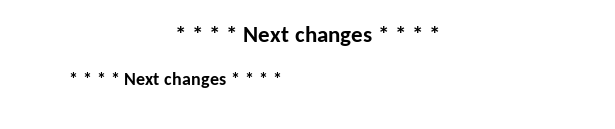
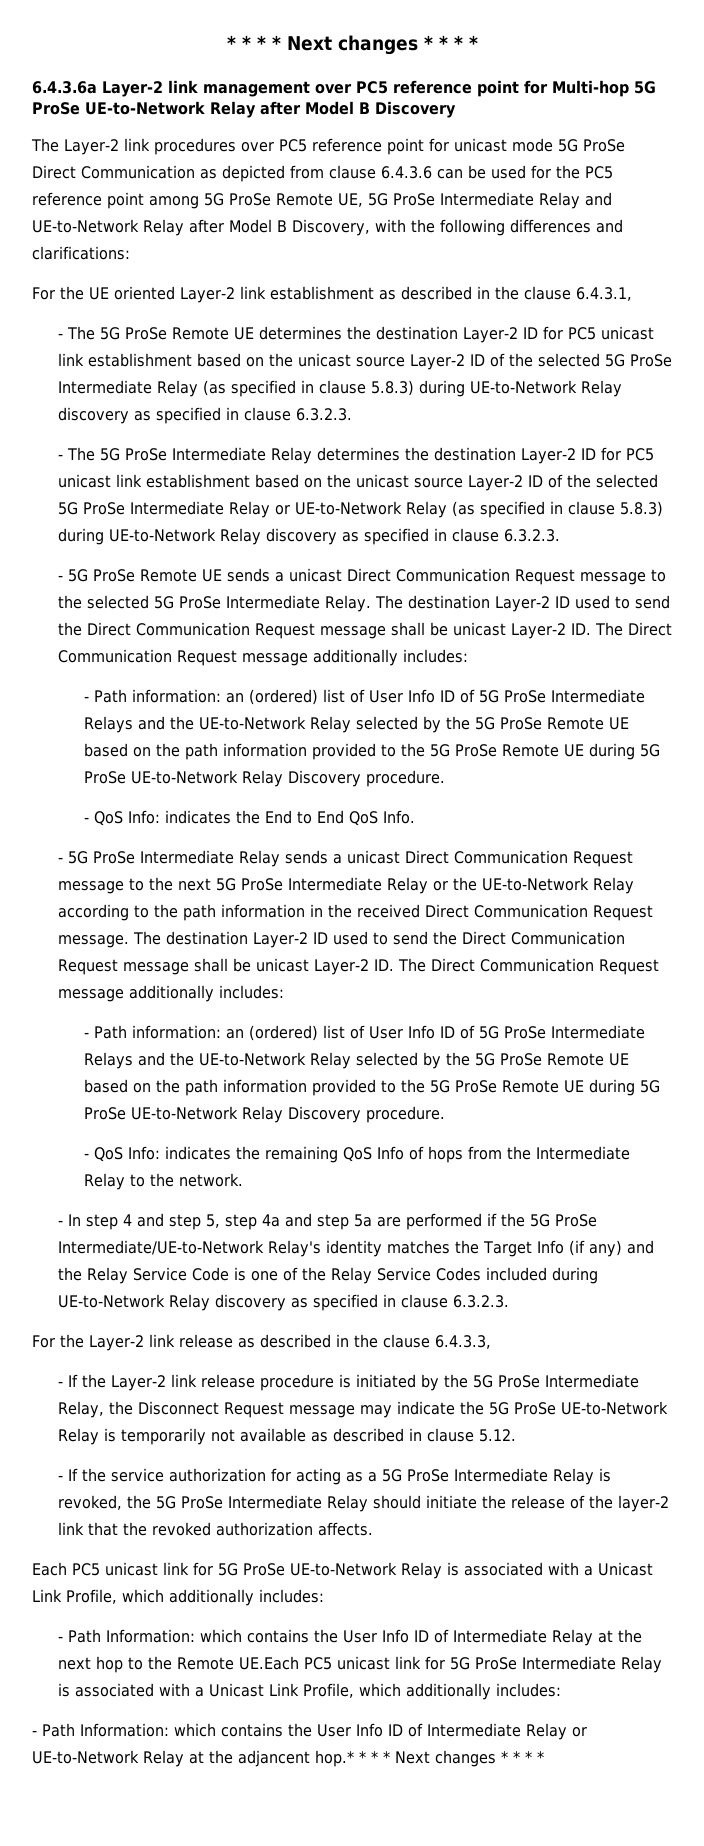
[69,72,78,85] * -> [32,80,656,97] [32,101,456,118] [31,138,625,155] [32,165,613,182] [32,192,612,209] [32,219,623,236] [32,246,130,260] [32,286,632,303] [57,326,654,343] [57,353,672,370] [57,380,622,397] [57,407,352,424] [57,447,654,464] [57,474,658,491] [57,501,663,518] [57,528,560,545] [57,568,666,585] [57,595,670,612] [57,622,672,639] [57,649,468,666] [83,689,645,705] [83,716,629,733] [83,743,660,760] [83,770,445,787] [83,810,415,826] [57,850,633,867] [57,877,634,894] [57,904,653,921] [57,931,625,948] [57,958,659,975] [57,985,284,1002] [83,1025,645,1041] [83,1052,629,1069] [83,1079,660,1096] [83,1106,445,1123] [83,1146,630,1163] [83,1173,243,1190] [57,1213,597,1230] [57,1240,654,1257] [57,1267,598,1284] [57,1294,509,1311] [32,1334,491,1351] [57,1374,639,1391] [57,1401,668,1418] [57,1428,516,1445] [57,1468,611,1485] [57,1495,669,1512] [57,1522,373,1536] [32,1562,653,1579] [32,1589,324,1606] [57,1629,642,1646] [57,1656,662,1673] [57,1683,561,1700] [32,1723,587,1740] [32,1750,354,1767] 6.4.3.6a Layer-2 link management over PC5 reference point for Multi-hop 5G ProSe UE-to-Network Relay after Model B Discovery // The Layer-2 link procedures over PC5 reference point for unicast mode 5G ProSe Direct Communication as depicted from clause 6.4.3.6 can be used for the PC5 reference point among 5G ProSe Remote UE, 5G ProSe Intermediate Relay and UE-to-Network Relay after Model B Discovery, with the following differences and clarifications: // For the UE oriented Layer-2 link establishment as described in the clause 6.4.3.1, // - The 5G ProSe Remote UE determines the destination Layer-2 ID for PC5 unicast link establishment based on the unicast source Layer-2 ID of the selected 5G ProSe Intermediate Relay (as specified in clause 5.8.3) during UE-to-Network Relay discovery as specified in clause 6.3.2.3. // - The 5G ProSe Intermediate Relay determines the destination Layer-2 ID for PC5 unicast link establishment based on the unicast source Layer-2 ID of the selected 5G ProSe Intermediate Relay or UE-to-Network Relay (as specified in clause 5.8.3) during UE-to-Network Relay discovery as specified in clause 6.3.2.3. // - 5G ProSe Remote UE sends a unicast Direct Communication Request message to the selected 5G ProSe Intermediate Relay. The destination Layer-2 ID used to send the Direct Communication Request message shall be unicast Layer-2 ID. The Direct Communication Request message additionally includes: // - Path information: an (ordered) list of User Info ID of 5G ProSe Intermediate Relays and the UE-to-Network Relay selected by the 5G ProSe Remote UE based on the path information provided to the 5G ProSe Remote UE during 5G ProSe UE-to-Network Relay Discovery procedure. // - QoS Info: indicates the End to End QoS Info. // - 5G ProSe Intermediate Relay sends a unicast Direct Communication Request message to the next 5G ProSe Intermediate Relay or the UE-to-Network Relay according to the path information in the received Direct Communication Request message. The destination Layer-2 ID used to send the Direct Communication Request message shall be unicast Layer-2 ID. The Direct Communication Request message additionally includes: // - Path information: an (ordered) list of User Info ID of 5G ProSe Intermediate Relays and the UE-to-Network Relay selected by the 5G ProSe Remote UE based on the path information provided to the 5G ProSe Remote UE during 5G ProSe UE-to-Network Relay Discovery procedure. // - QoS Info: indicates the remaining QoS Info of hops from the Intermediate Relay to the network. // - In step 4 and step 5, step 4a and step 5a are performed if the 5G ProSe Intermediate/UE-to-Network Relay's identity matches the Target Info (if any) and the Relay Service Code is one of the Relay Service Codes included during UE-to-Network Relay discovery as specified in clause 6.3.2.3. // For the Layer-2 link release as described in the clause 6.4.3.3, // - If the Layer-2 link release procedure is initiated by the 5G ProSe Intermediate Relay, the Disconnect Request message may indicate the 5G ProSe UE-to-Network Relay is temporarily not available as described in clause 5.12. // - If the service authorization for acting as a 5G ProSe Intermediate Relay is revoked, the 5G ProSe Intermediate Relay should initiate the release of the layer-2 link that the revoked authorization affects. // Each PC5 unicast link for 5G ProSe UE-to-Network Relay is associated with a Unicast Link Profile, which additionally includes: // - Path Information: which contains the User Info ID of Intermediate Relay at the next hop to the Remote UE.Each PC5 unicast link for 5G ProSe Intermediate Relay is associated with a Unicast Link Profile, which additionally includes: // - Path Information: which contains the User Info ID of Intermediate Relay or UE-to-Network Relay at the adjancent hop.*

